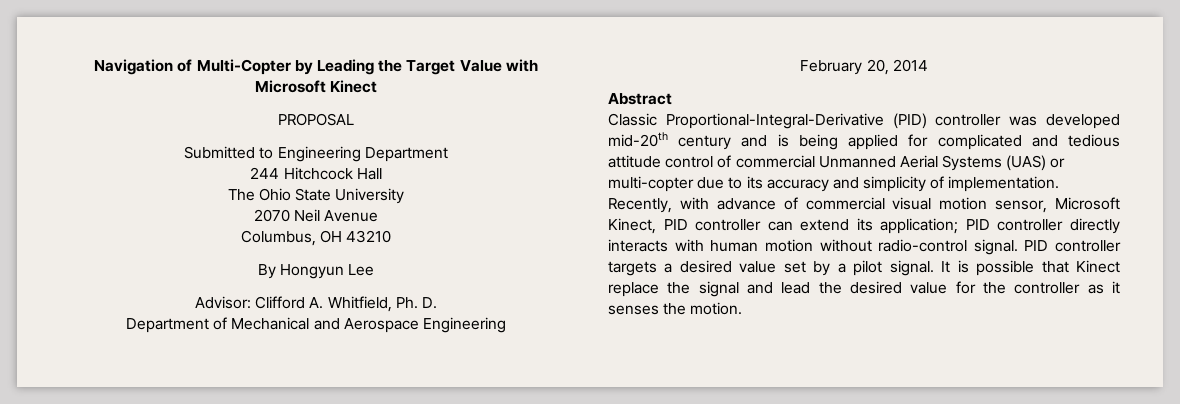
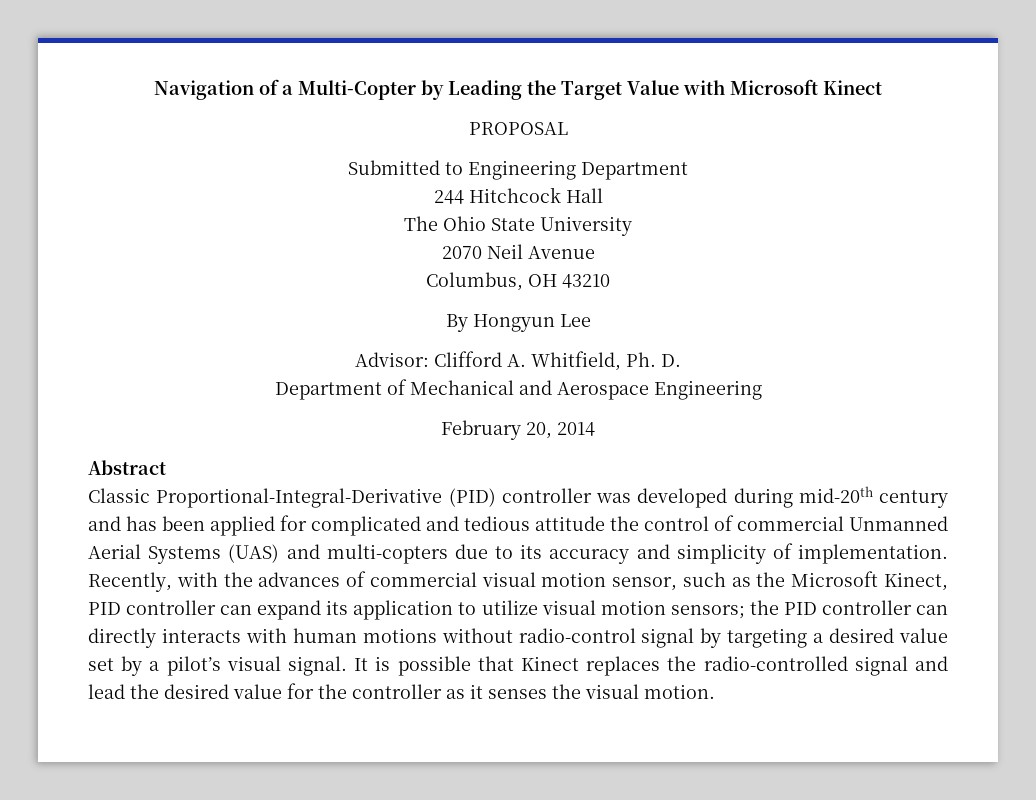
(193, 65) none -> [282,85,293,95] a
(1120, 121) none -> [733,488,793,508] during
[777,134,838,150] is being -> [126,516,205,531] has been
(661, 161) none -> [610,516,639,531] the
[1050,158,1066,168] [608,176,694,192] or multi-copter -> [286,544,448,564] and multi-copters
[716,198,776,210] advance -> [223,572,341,587] the advances
(1048, 206) none -> [682,572,786,587] such as the
[800,218,1064,234] extend its application; PID controller -> [257,600,948,620] expand its application to utilize visual motion sensors; the PID controller can
[764,239,813,252] motion -> [362,628,437,643] motions
[973,239,1121,255] [608,261,657,276] signal. PID controller targets -> [641,628,808,648] signal by targeting
[853,260,883,276] pilot -> [166,656,281,676] pilot’s visual
[608,282,691,297] replace the -> [586,656,848,676] replaces the radio-controlled
(687, 309) none -> [585,684,639,699] visual

